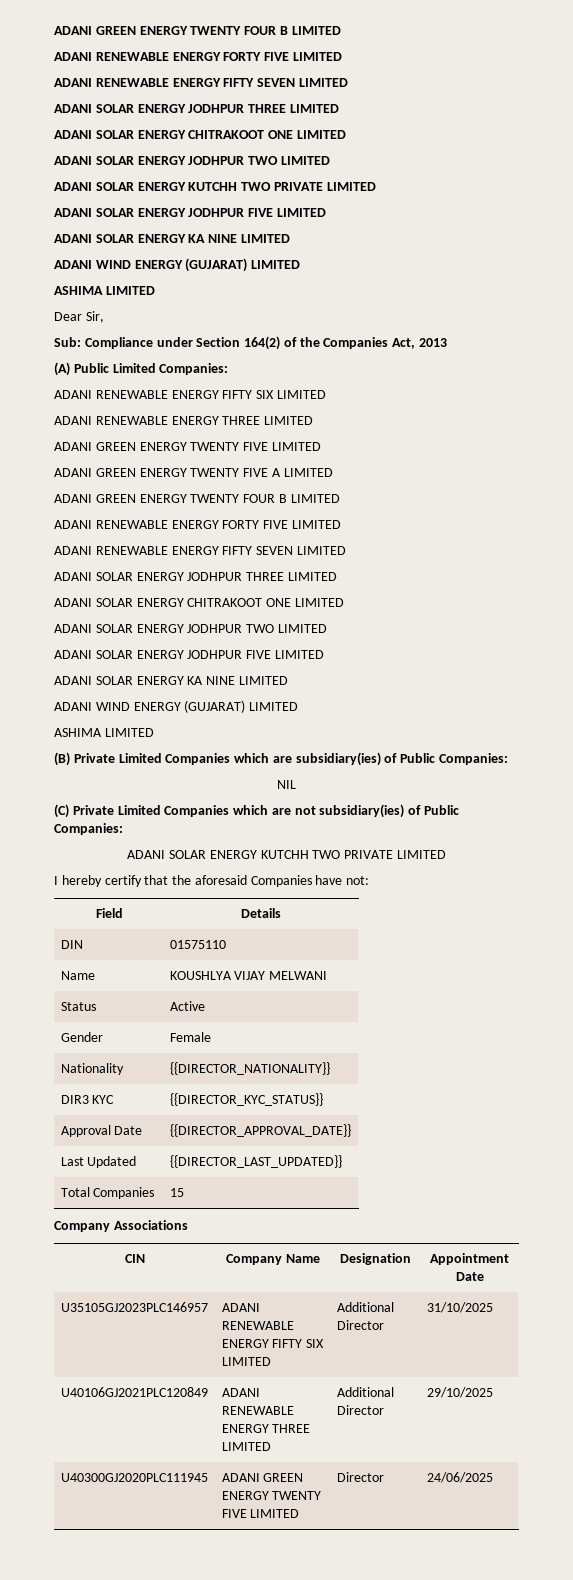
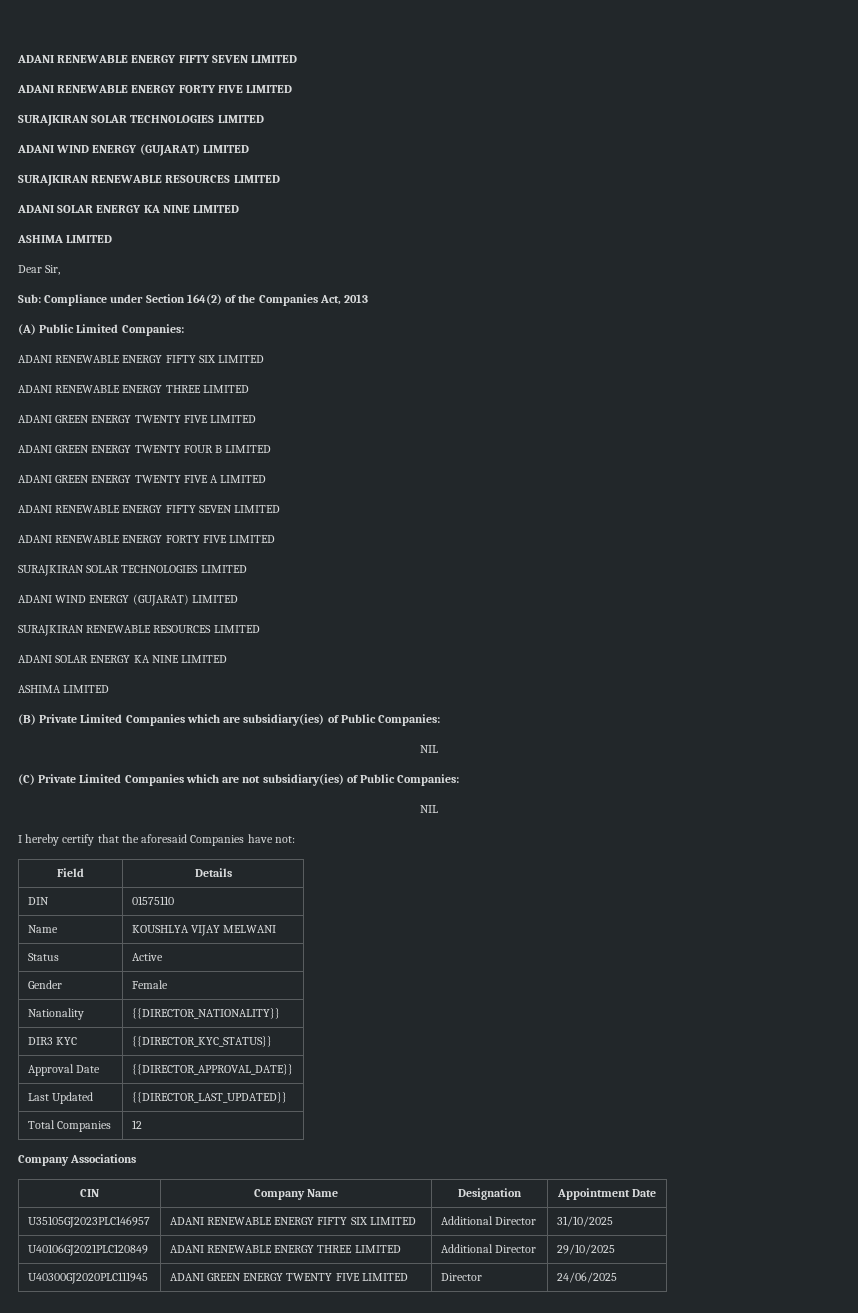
[54,26,341,35] [54,52,342,61] [54,78,348,87] [54,104,339,113] [54,130,346,139] [54,156,330,165] [54,182,376,191] [54,208,326,217] [54,234,290,243] [54,258,301,272] ADANI GREEN ENERGY TWENTY FOUR B LIMITED // ADANI RENEWABLE ENERGY FORTY FIVE LIMITED // ADANI RENEWABLE ENERGY FIFTY SEVEN LIMITED // ADANI SOLAR ENERGY JODHPUR THREE LIMITED // ADANI SOLAR ENERGY CHITRAKOOT ONE LIMITED // ADANI SOLAR ENERGY JODHPUR TWO LIMITED // ADANI SOLAR ENERGY KUTCHH TWO PRIVATE LIMITED // ADANI SOLAR ENERGY JODHPUR FIVE LIMITED // ADANI SOLAR ENERGY KA NINE LIMITED // ADANI WIND ENERGY (GUJARAT) LIMITED -> [17,55,298,63] [17,85,293,93] [18,115,264,126] [17,144,249,156] [18,175,280,186] [17,205,240,213] ADANI RENEWABLE ENERGY FIFTY SEVEN LIMITED // ADANI RENEWABLE ENERGY FORTY FIVE LIMITED // SURAJKIRAN SOLAR TECHNOLOGIES LIMITED // ADANI WIND ENERGY (GUJARAT) LIMITED // SURAJKIRAN RENEWABLE RESOURCES LIMITED // ADANI SOLAR ENERGY KA NINE LIMITED
[243,468,333,477] [54,494,340,503] [54,520,341,529] [54,546,346,555] [54,572,337,581] [54,598,344,607] [54,624,327,633] [54,650,324,659] [54,676,288,685] [54,700,299,713] FIVE A LIMITED // ADANI GREEN ENERGY TWENTY FOUR B LIMITED // ADANI RENEWABLE ENERGY FORTY FIVE LIMITED // ADANI RENEWABLE ENERGY FIFTY SEVEN LIMITED // ADANI SOLAR ENERGY JODHPUR THREE LIMITED // ADANI SOLAR ENERGY CHITRAKOOT ONE LIMITED // ADANI SOLAR ENERGY JODHPUR TWO LIMITED // ADANI SOLAR ENERGY JODHPUR FIVE LIMITED // ADANI SOLAR ENERGY KA NINE LIMITED // ADANI WIND ENERGY (GUJARAT) LIMITED -> [183,445,272,453] [18,475,267,483] [18,505,281,513] [18,535,276,543] [18,565,247,576] [18,594,238,606] [18,625,260,636] [18,655,228,663] FOUR B LIMITED // ADANI GREEN ENERGY TWENTY FIVE A LIMITED // ADANI RENEWABLE ENERGY FIFTY SEVEN LIMITED // ADANI RENEWABLE ENERGY FORTY FIVE LIMITED // SURAJKIRAN SOLAR TECHNOLOGIES LIMITED // ADANI WIND ENERGY (GUJARAT) LIMITED // SURAJKIRAN RENEWABLE RESOURCES LIMITED // ADANI SOLAR ENERGY KA NINE LIMITED
[127,850,446,859] ADANI SOLAR ENERGY KUTCHH TWO PRIVATE LIMITED -> [420,805,438,813] NIL
[169,1188,184,1197] 15 -> [131,1120,142,1129] 12

